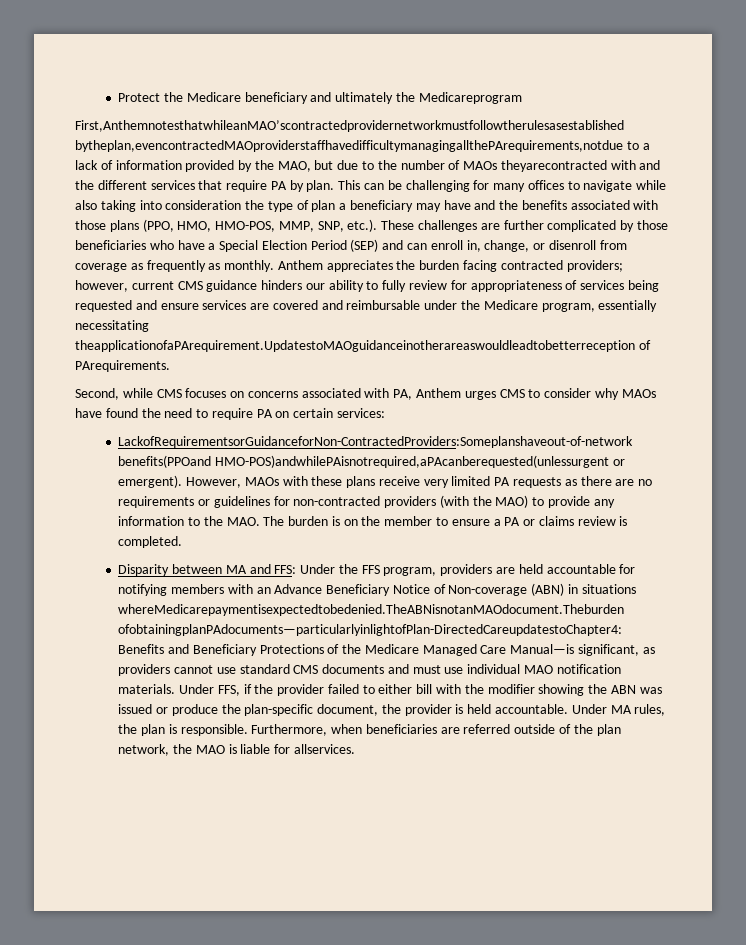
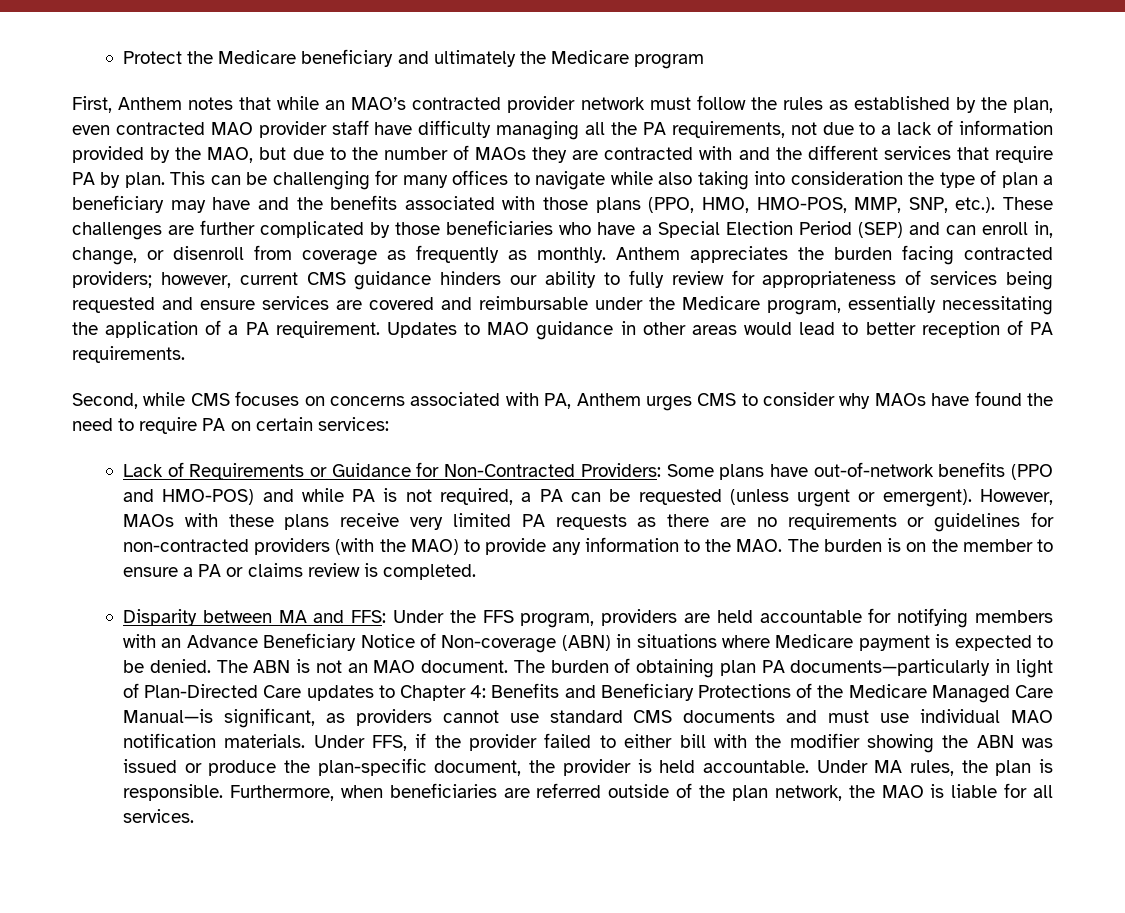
[418,92,522,104] [75,120,624,132] [75,140,623,152] Medicareprogram // First,AnthemnotesthatwhileanMAO’scontractedprovidernetworkmustfollowtherulesasestablished bytheplan,evencontractedMAOproviderstaffhavedifficultymanagingallthePArequirements,notdue -> [550,50,705,69] [72,95,1053,113] [72,120,854,140] Medicare program // First, Anthem notes that while an MAO’s contracted provider network must follow the rules as established by the plan, even contracted MAO provider staff have difficulty managing all the PA requirements, not due
[500,160,607,172] theyarecontracted -> [532,147,694,163] they are contracted
[75,340,651,352] [75,360,170,372] theapplicationofaPArequirement.UpdatestoMAOguidanceinotherareaswouldleadtobetterreception of PArequirements. -> [72,320,1053,340] [72,346,185,363] the application of a PA requirement. Updates to MAO guidance in other areas would lead to better reception of PA requirements.
[118,436,634,448] [118,455,610,468] LackofRequirementsorGuidanceforNon-ContractedProviders:Someplanshaveout-of-network benefits(PPOand HMO-POS)andwhilePAisnotrequired,aPAcanberequested(unlessurgent -> [123,462,1053,480] [123,488,851,507] Lack of Requirements or Guidance for Non-Contracted Providers: Some plans have out-of-network benefits (PPO and HMO-POS) and while PA is not required, a PA can be requested (unless urgent
[118,604,625,616] [118,624,623,636] whereMedicarepaymentisexpectedtobedenied.TheABNisnotanMAOdocument.Theburden ofobtainingplanPAdocuments—particularlyinlightofPlan-DirectedCareupdatestoChapter4: -> [722,634,1053,651] [123,658,1053,678] [123,683,487,701] where Medicare payment is expected to be denied. The ABN is not an MAO document. The burden of obtaining plan PA documents—particularly in light of Plan-Directed Care updates to Chapter 4:
[293,744,355,754] allservices. -> [1033,785,1053,798] [123,809,195,823] all services.

